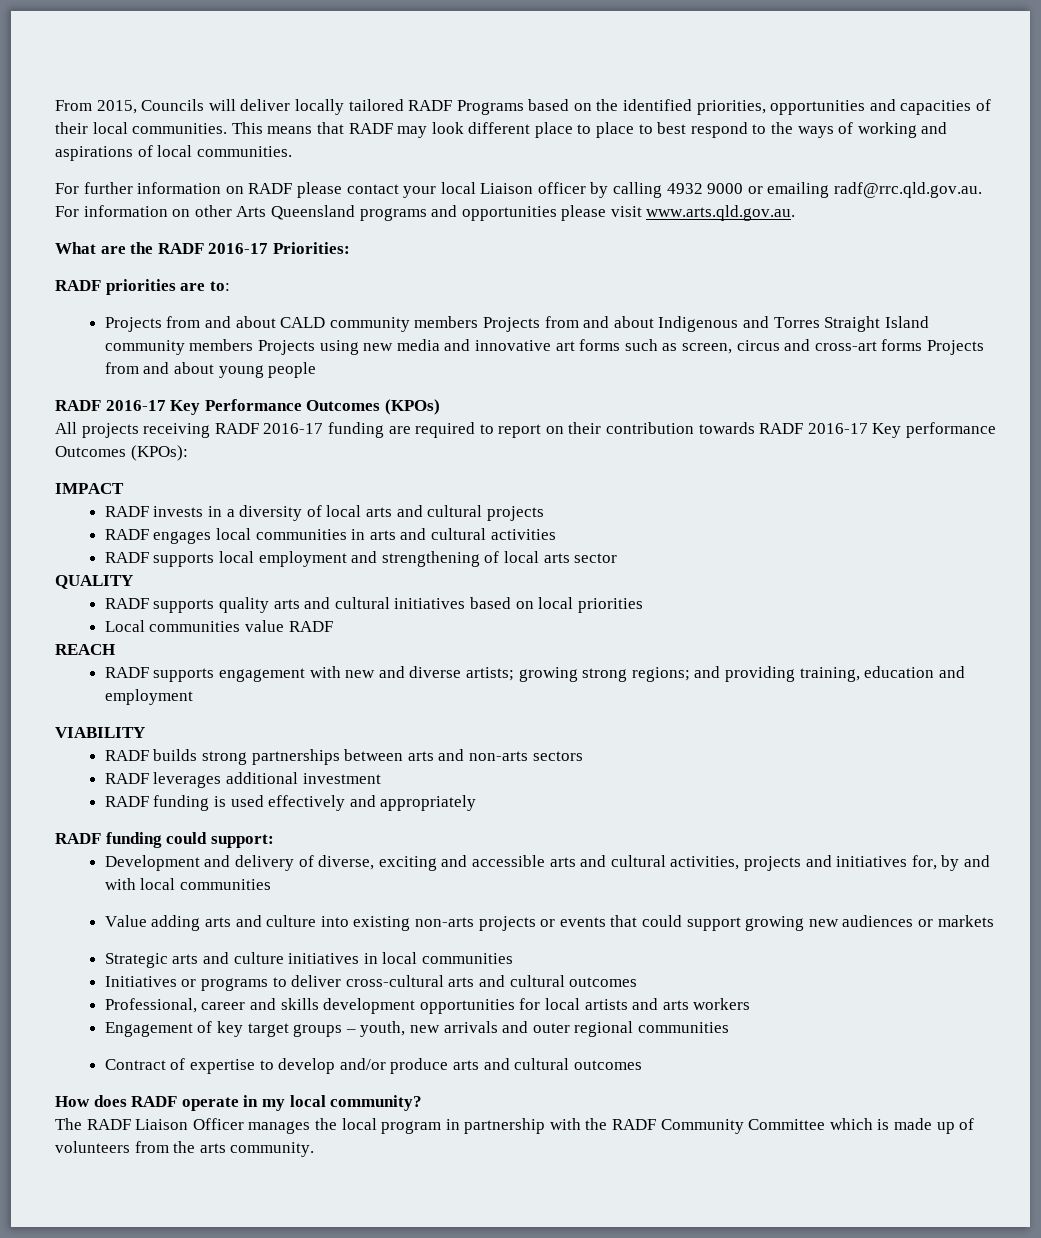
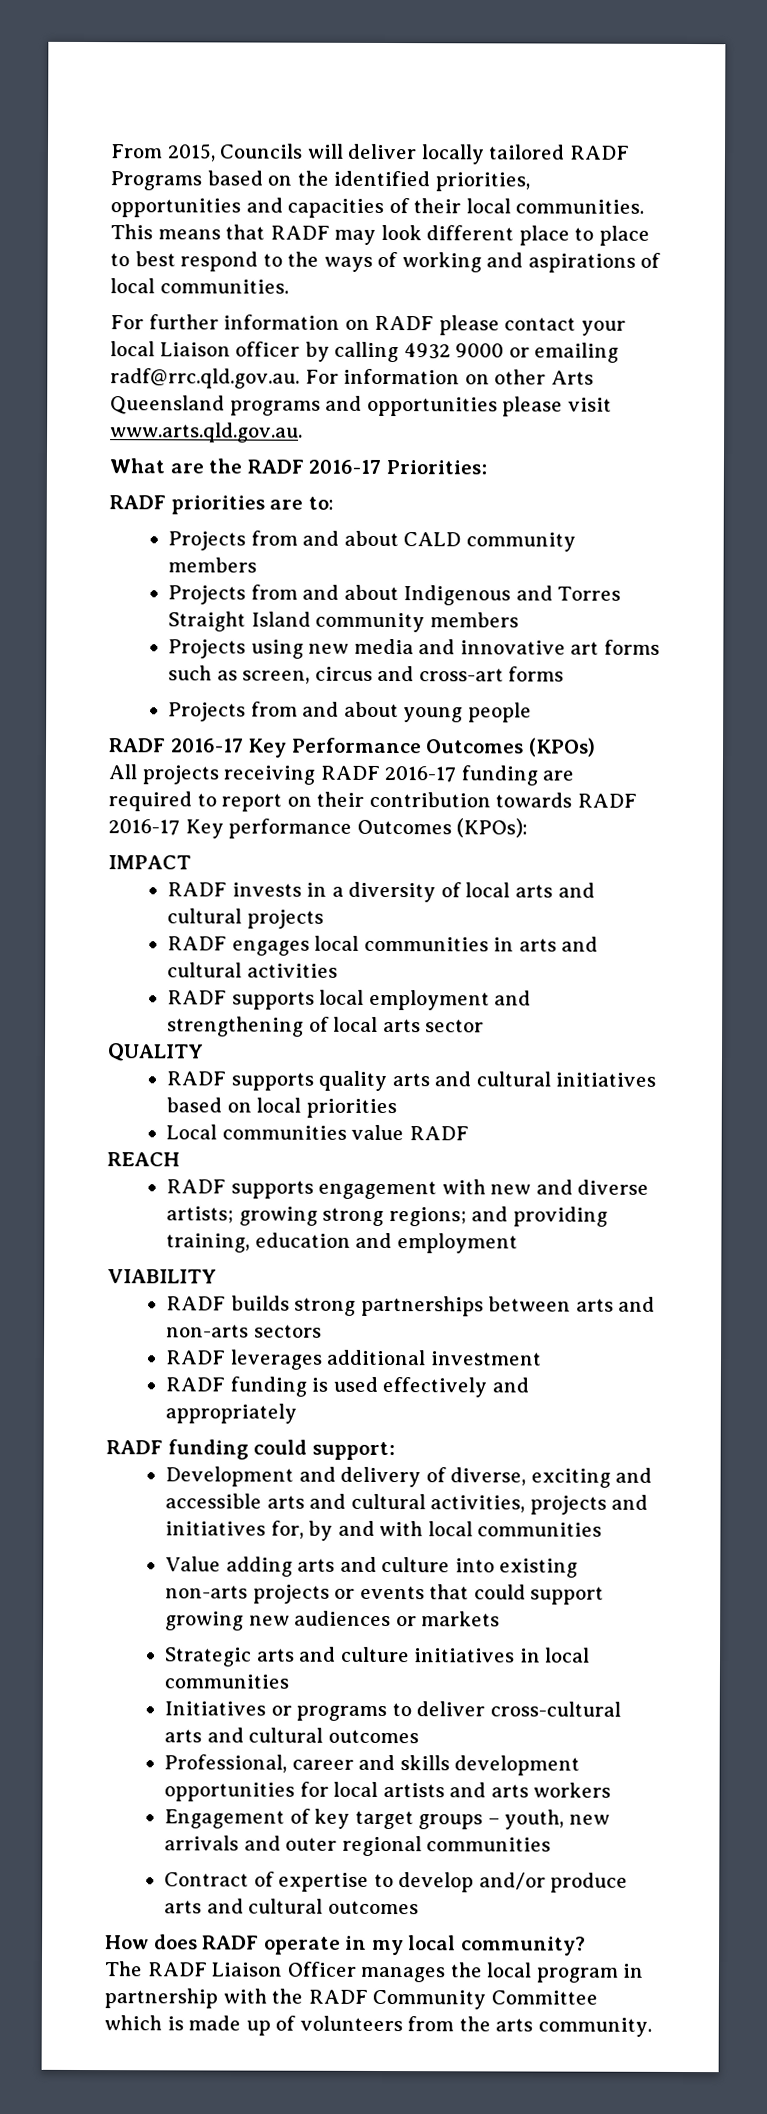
(479, 322) none -> (258, 565) //
(254, 345) none -> (519, 620) //
(923, 345) none -> (565, 674) //

